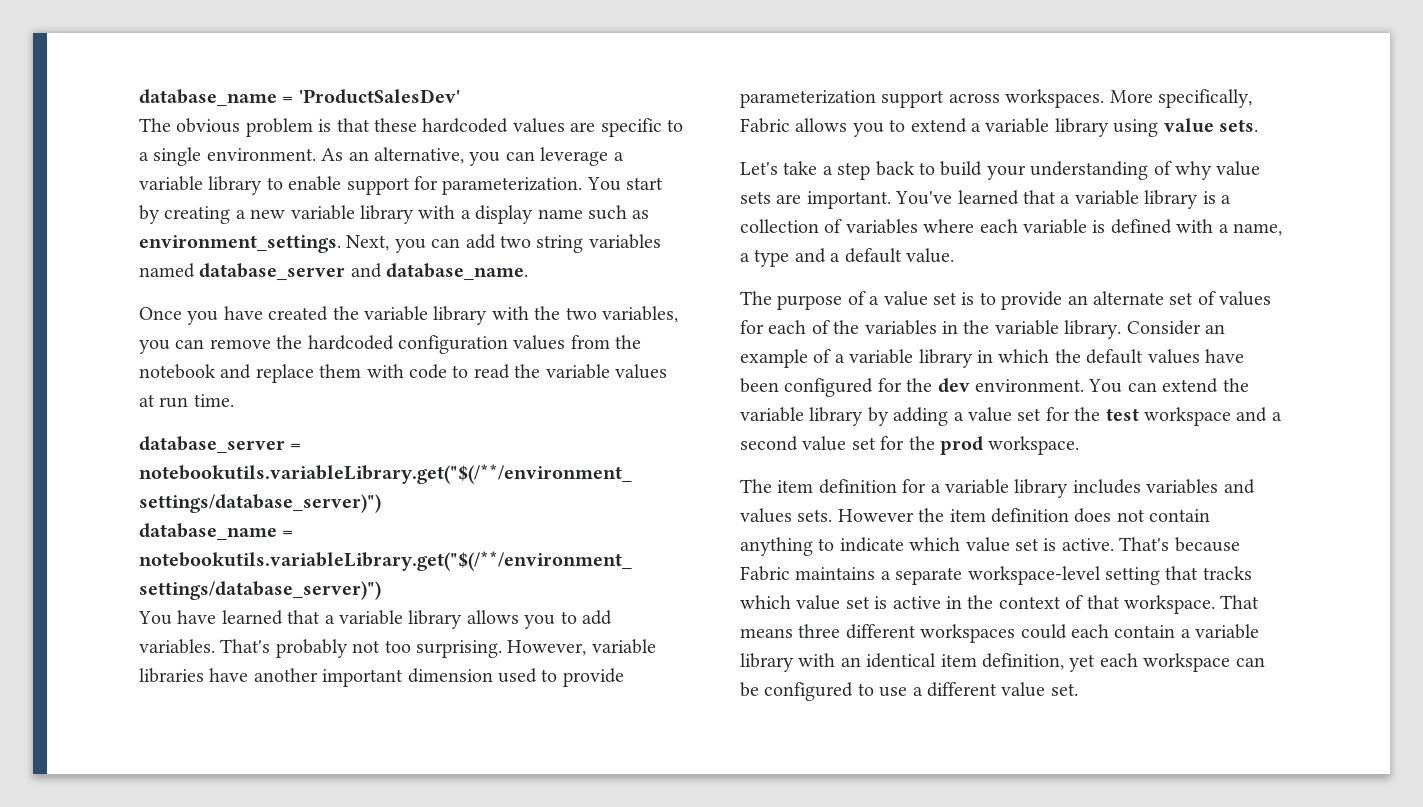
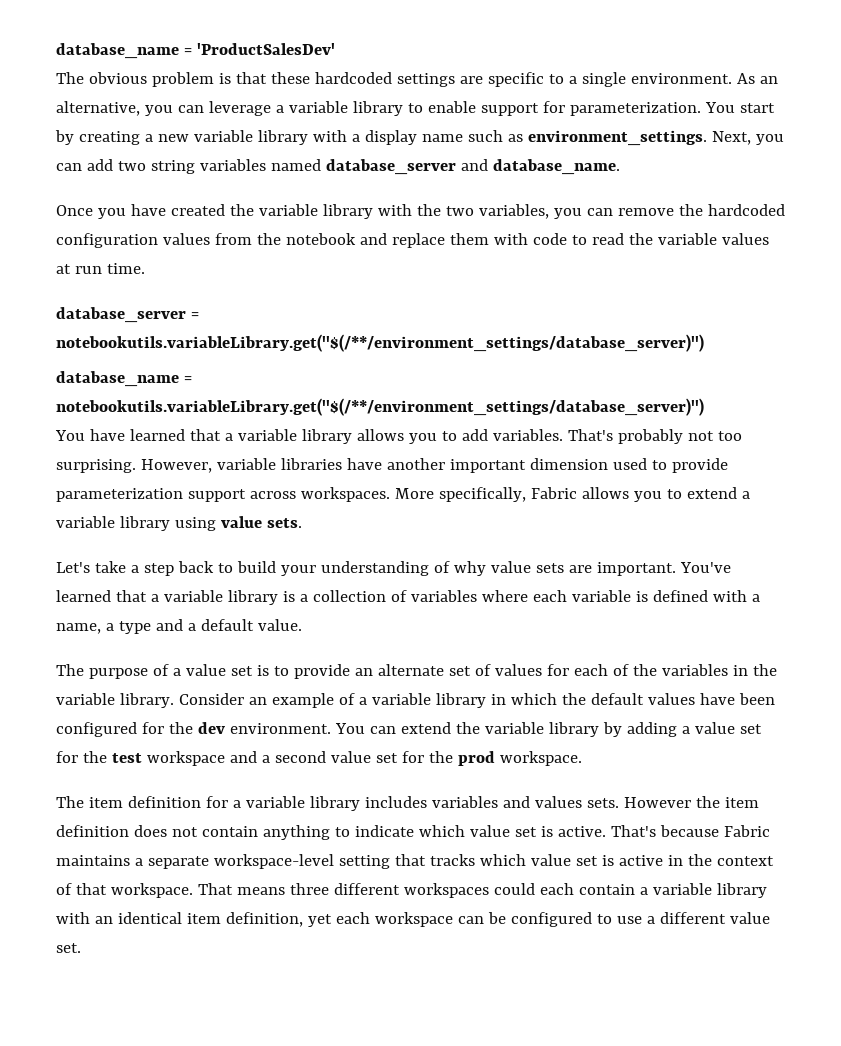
[512,118,565,133] values -> [396,73,455,87] settings

